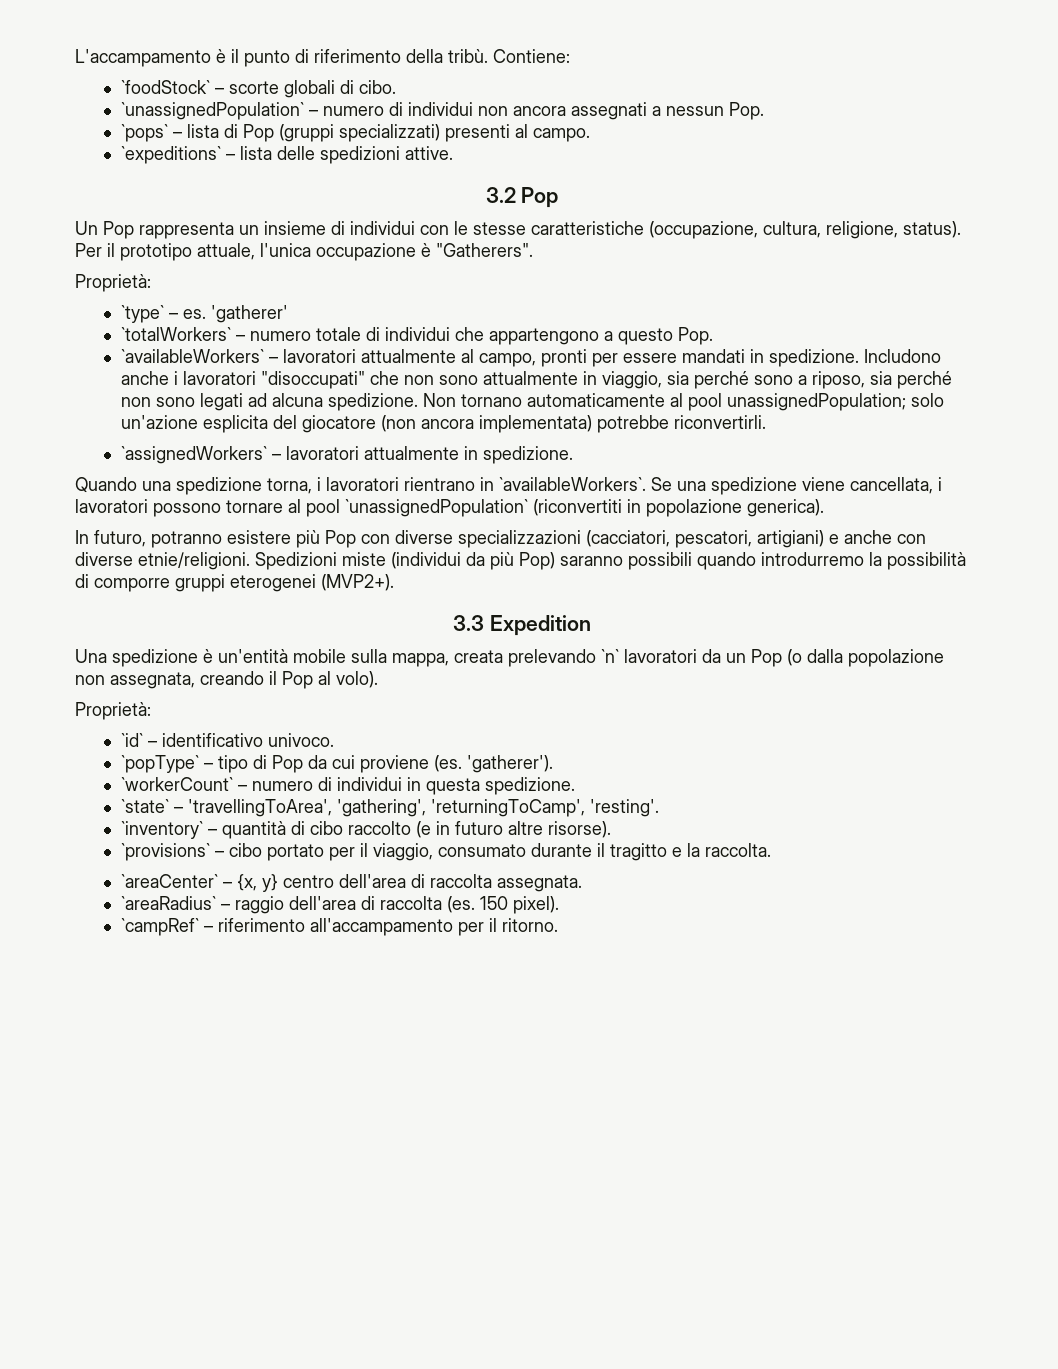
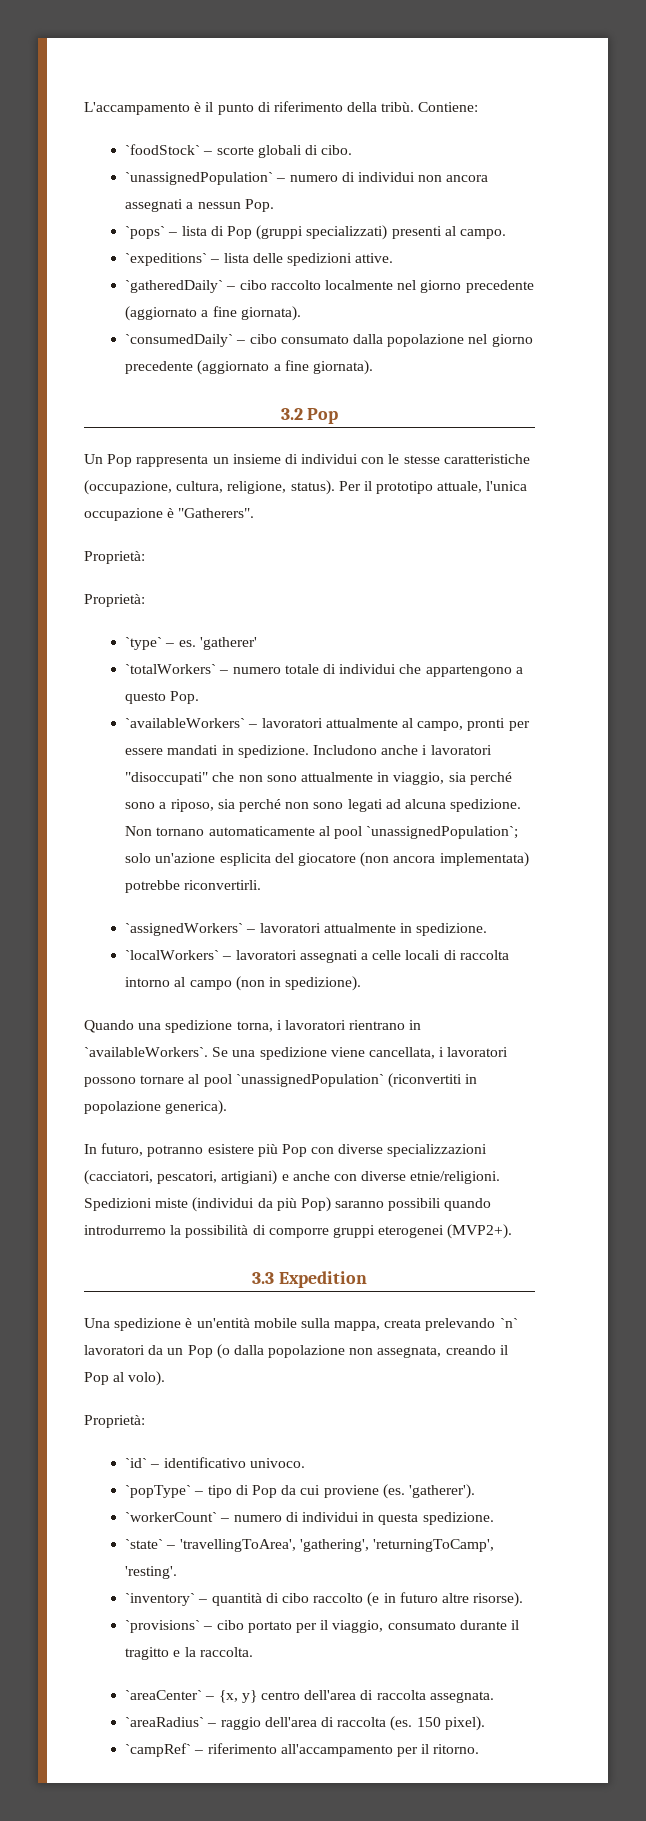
(453, 153) none -> [125,280,534,293] [125,306,301,321] [125,334,533,347] [125,360,373,375] // `gatheredDaily` – cibo raccolto localmente nel giorno precedente (aggiornato a fine giornata). // `consumedDaily` – cibo consumato dalla popolazione nel giorno precedente (aggiornato a fine giornata).
(151, 283) none -> [84,594,145,607] // Proprietà:
[726,393,906,411] unassignedPopulation; -> [366,826,519,839] `unassignedPopulation`;
(573, 455) none -> [125,950,509,963] [125,976,362,991] // `localWorkers` – lavoratori assegnati a celle locali di raccolta intorno al campo (non in spedizione).

